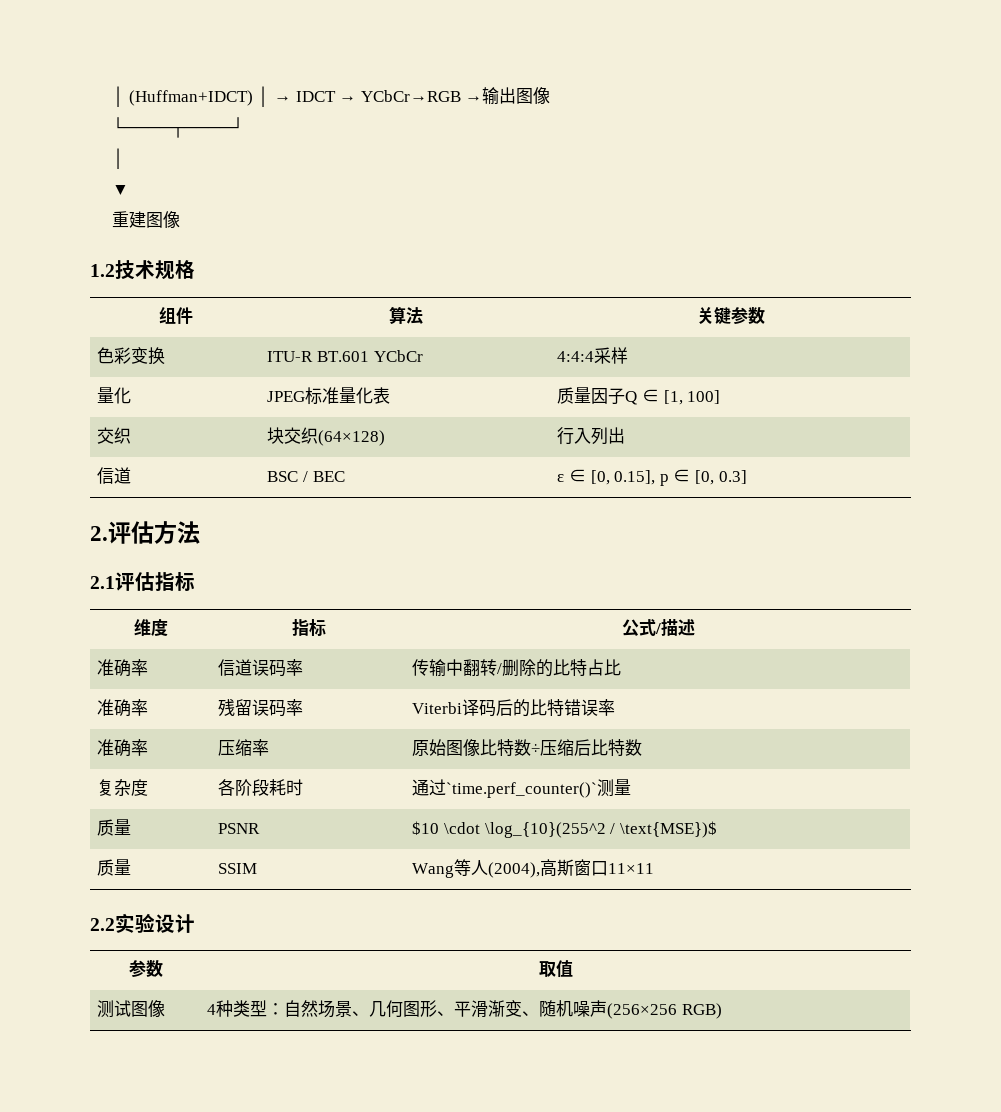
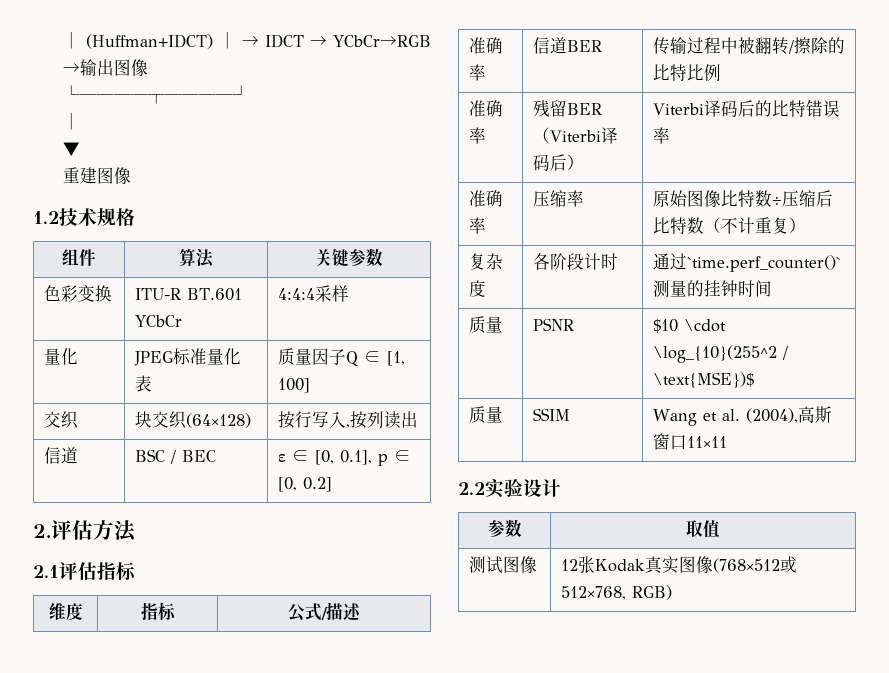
[557,427,609,445] 行入列 -> [277,411,401,429] 按行写入,按列读
[614,470,656,485] 0.15], -> [339,450,372,465] 0.1],
[718,470,747,484] 0.3] -> [302,477,332,492] 0.2]
[252,659,304,677] 误码率 -> [566,40,602,52] BER
[446,659,464,676] 中 -> [686,37,755,54] 过程中被
[502,659,520,677] 删 -> [793,37,811,54] 擦
[587,659,622,676] 占比 -> [686,64,721,81] 比例
[252,699,304,717] 误码率 -> [566,103,602,115] [532,127,618,144] [532,154,584,171] BER（Viterbi译码后）
(643, 747) none -> [703,217,806,234] （不计重复）
[269,779,287,796] 耗 -> [583,253,601,270] 计
(632, 787) none -> [686,280,772,297] 的挂钟时间
[454,859,489,876] 等人 -> [702,409,740,421] et al.
[207,1000,678,1019] 4种类型：自然场景、几何图形、平滑渐变、随机噪声(256×256 -> [560,556,797,574] [560,586,626,600] 12张Kodak真实图像(768×512或512×768,

